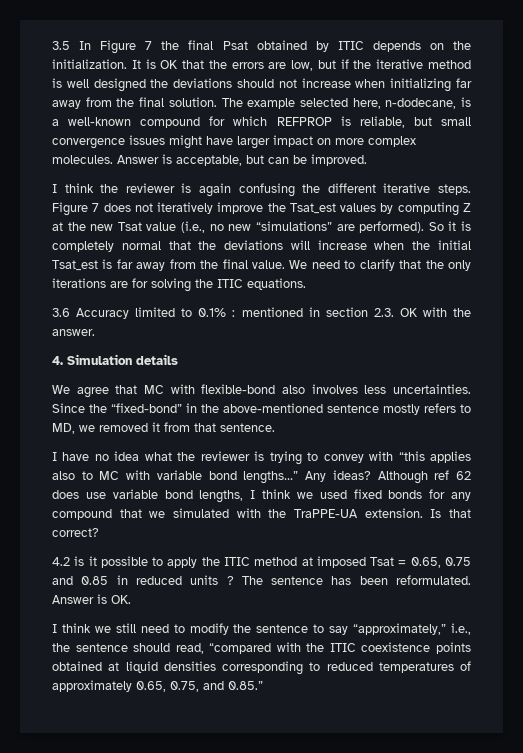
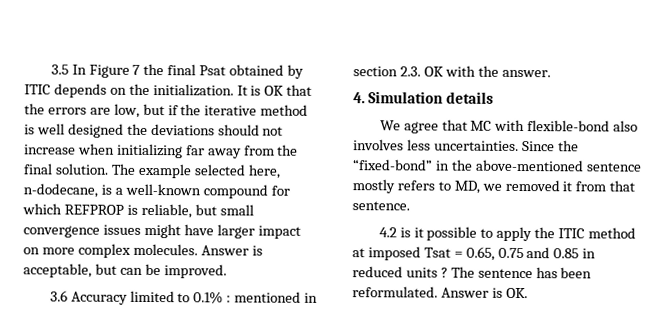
[52,183,472,197] [52,202,471,216] [52,221,472,233] [52,240,471,252] [52,259,472,271] [52,278,306,292] // I think the reviewer is again confusing the different iterative steps. Figure 7 does not iteratively improve the Tsat_est values by computing Z at the new Tsat value (i.e., no new “simulations” are performed). So it is completely normal that the deviations will increase when the initial Tsat_est is far away from the final value. We need to clarify that the only iterations are for solving the ITIC equations. -> (227, 271) none
[52,451,471,465] [52,470,472,484] [52,489,471,503] [52,508,472,520] [52,528,99,537] // I have no idea what the reviewer is trying to convey with “this applies also to MC with variable bond lengths…” Any ideas? Although ref 62 does use variable bond lengths, I think we used fixed bonds for any compound that we simulated with the TraPPE-UA extension. Is that correct? -> (410, 206) none
[52,623,472,635] [52,642,471,654] [52,661,471,675] [52,680,263,692] // I think we still need to modify the sentence to say “approximately,” i.e., the sentence should read, “compared with the ITIC coexistence points obtained at liquid densities corresponding to reduced temperatures of approximately 0.65, 0.75, and 0.85.” -> (528, 293) none

